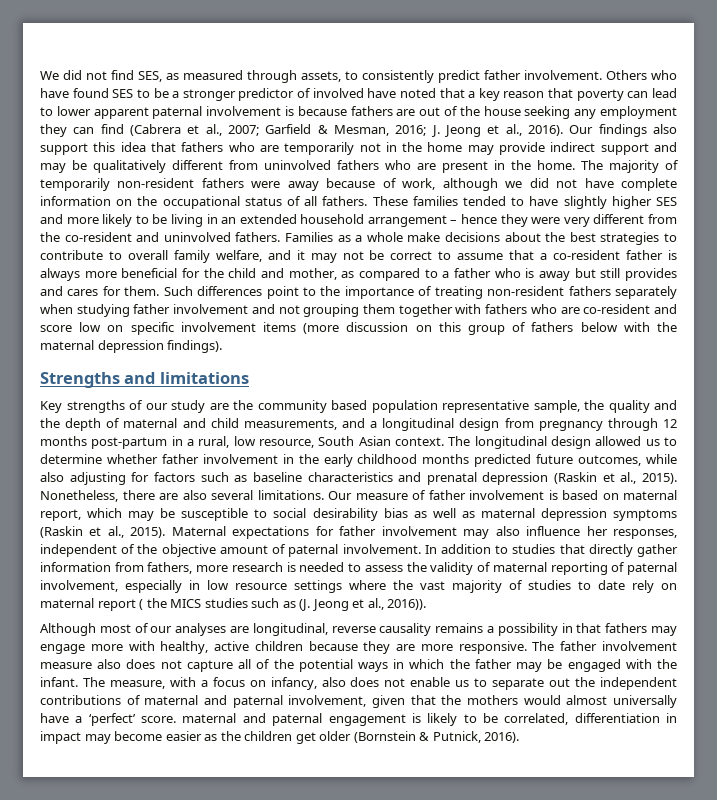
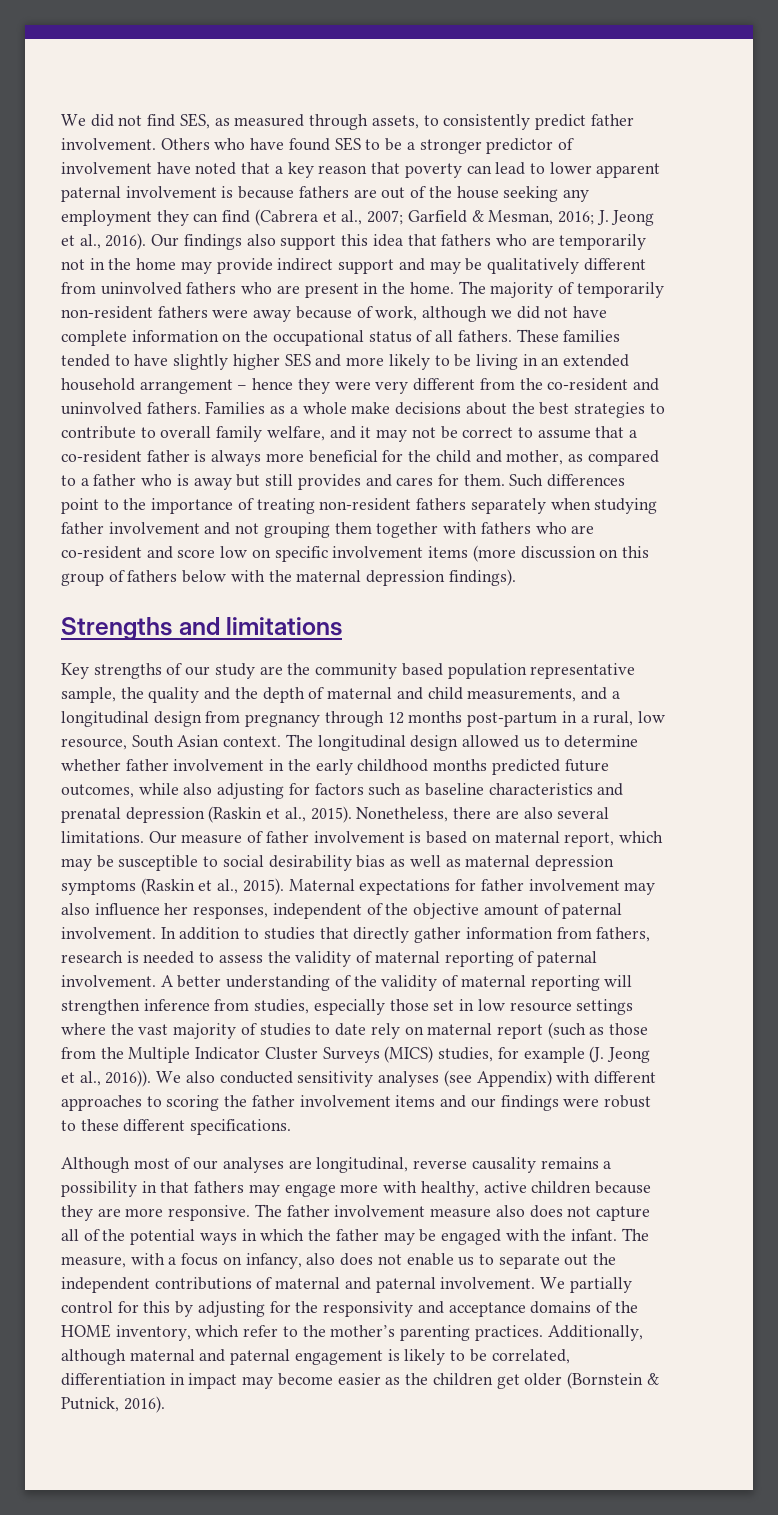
[312,88,364,98] involved -> [61,162,152,174] involvement
[196,565,229,572] more -> (651, 934) none
[40,580,182,593] involvement, especially -> [61,975,633,991] [61,999,455,1015] involvement. A better understanding of the validity of maternal reporting will strengthen inference from studies, especially those set
[139,598,296,610] ( the MICS studies such as -> [547,1022,649,1039] [61,1046,585,1063] (such as those from the Multiple Indicator Cluster Surveys (MICS) studies, for example
(427, 604) none -> [156,1070,656,1087] [61,1095,651,1111] [61,1119,292,1135] We also conducted sensitivity analyses (see Appendix) with different approaches to scoring the father involvement items and our findings were robust to these different specifications.
[288,695,677,708] [40,713,177,726] involvement, given that the mothers would almost universally have a ‘perfect’ score. -> [440,1277,632,1293] [61,1301,638,1317] [61,1324,643,1341] [61,1349,126,1365] involvement. We partially control for this by adjusting for the responsivity and acceptance domains of the HOME inventory, which refer to the mother’s parenting practices. Additionally, although

